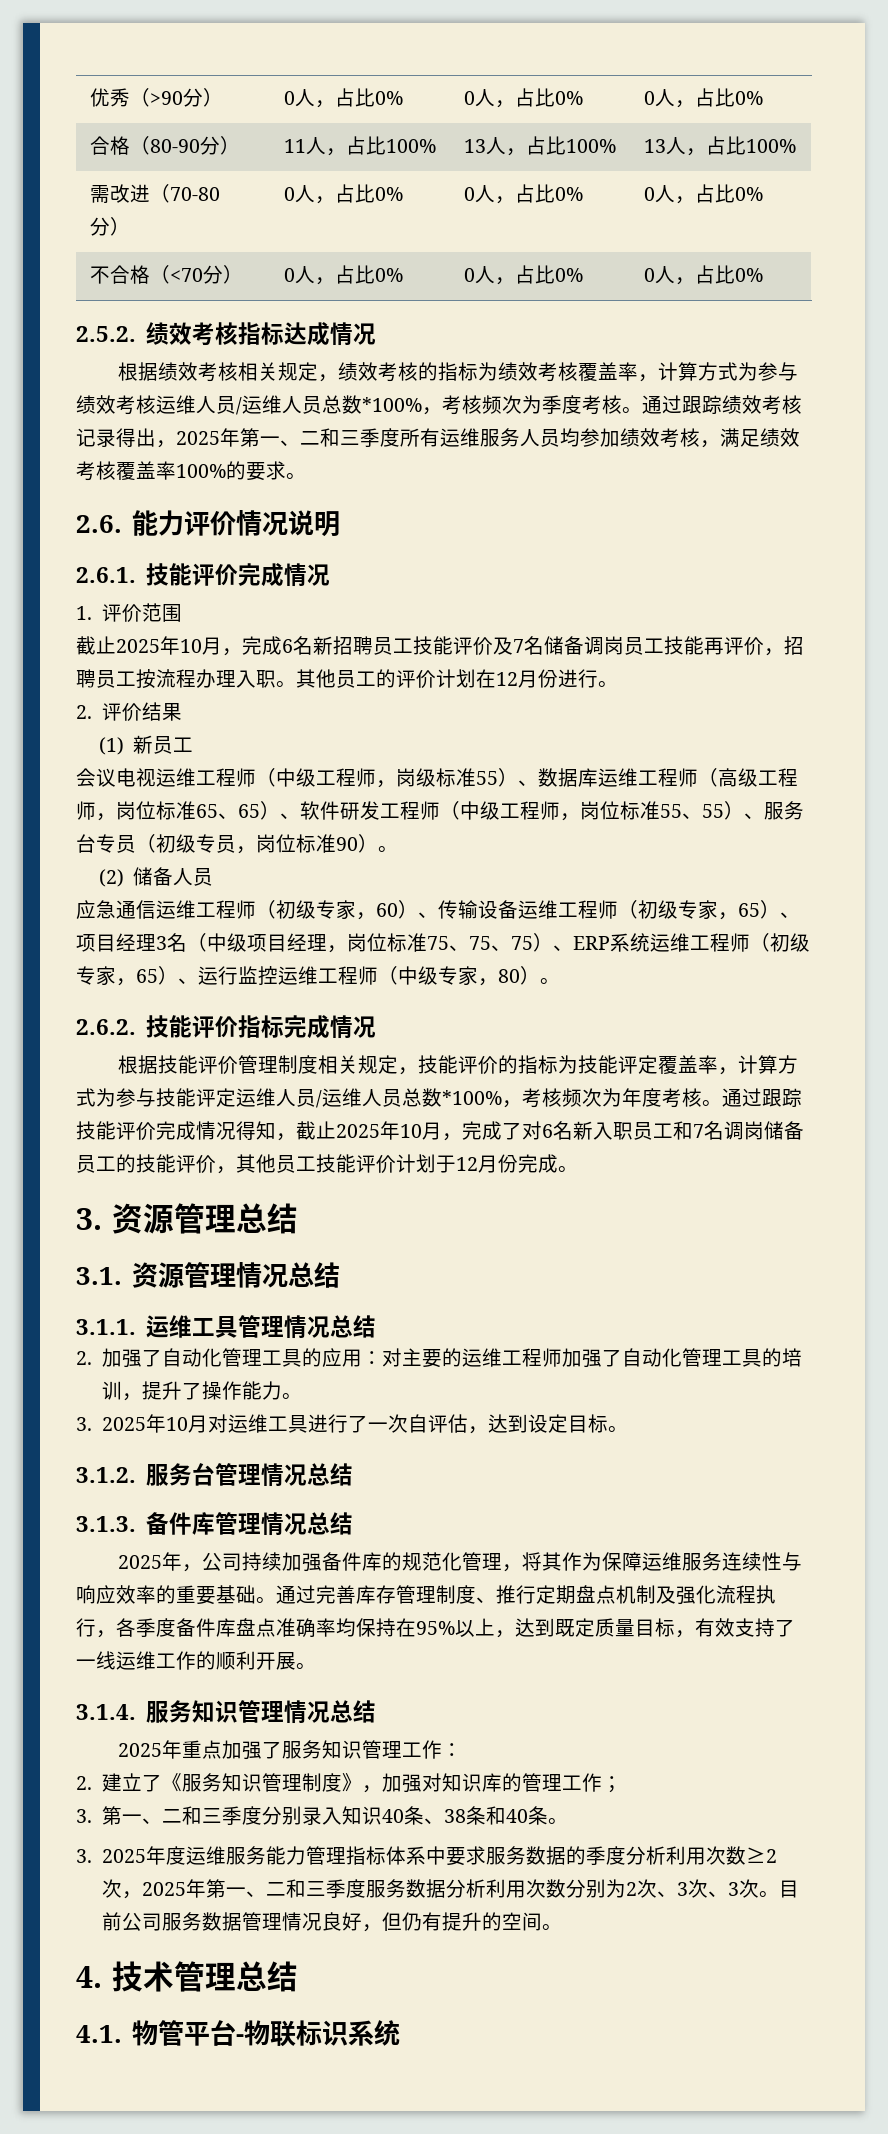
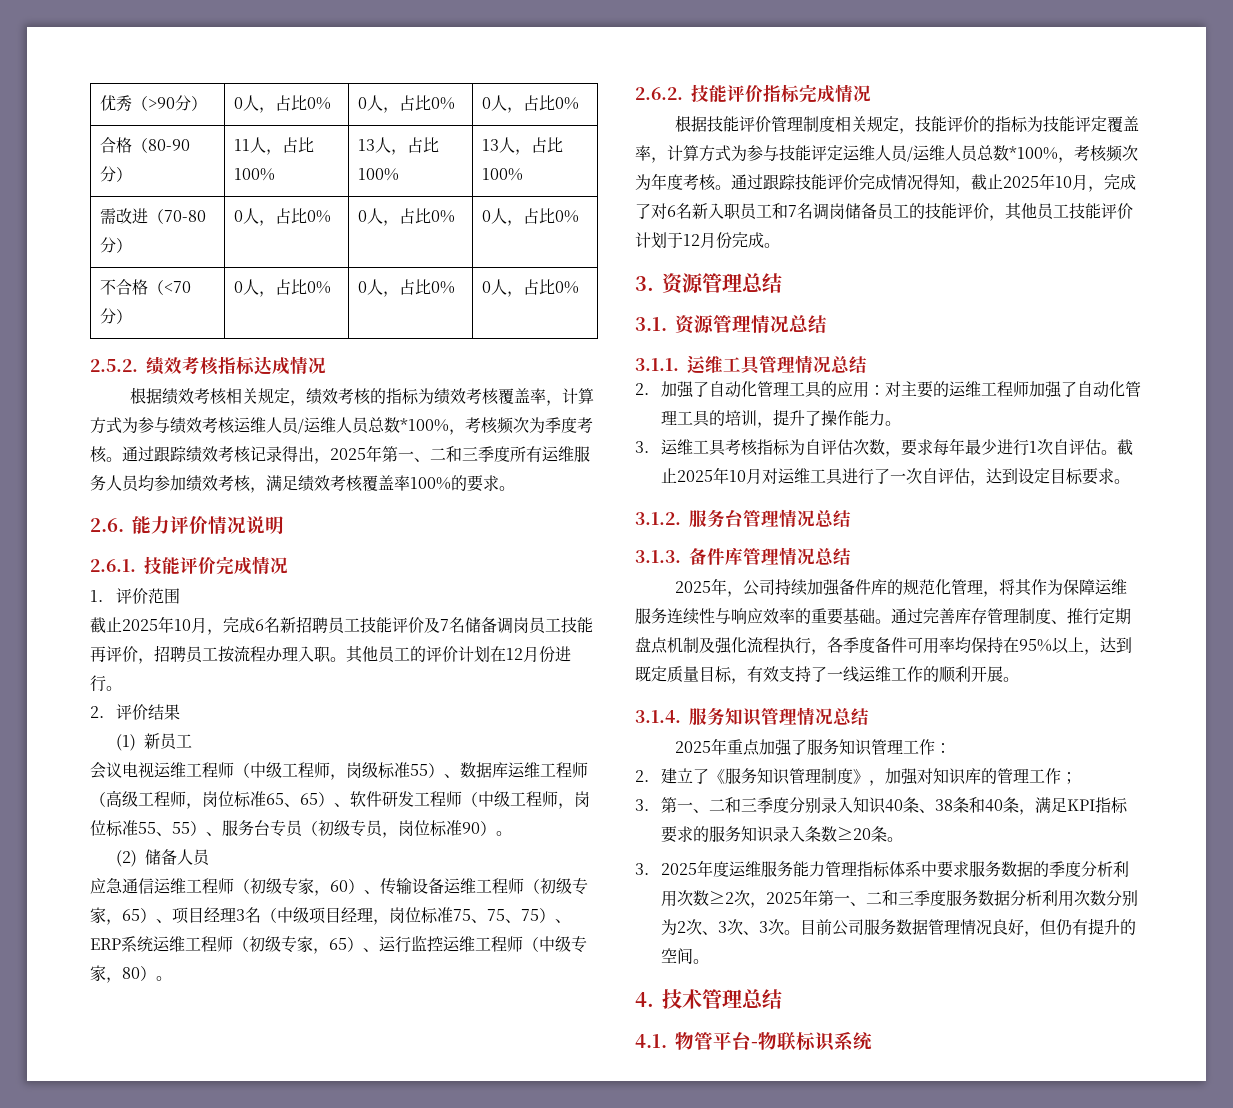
(92, 1424) none -> [661,438,1134,457] [661,468,678,483] 运维工具考核指标为自评估次数，要求每年最少进行1次自评估。截止
(608, 1423) none -> [1082,468,1115,485] 要求
[216,1618,316,1638] 库盘点准确 -> [907,637,939,654] 可用
(548, 1815) none -> [1019,797,1129,815] [661,826,888,843] ，满足KPI指标要求的服务知识录入条数≥20条

